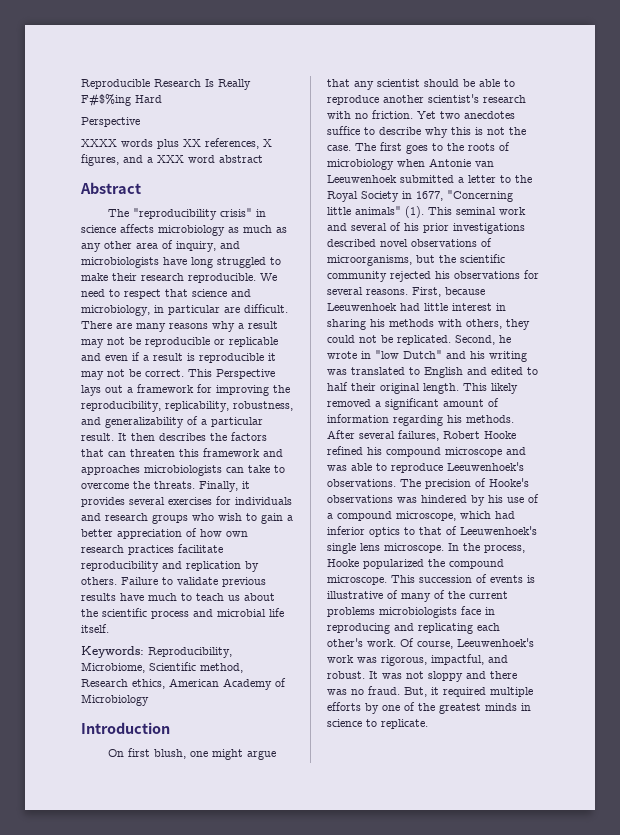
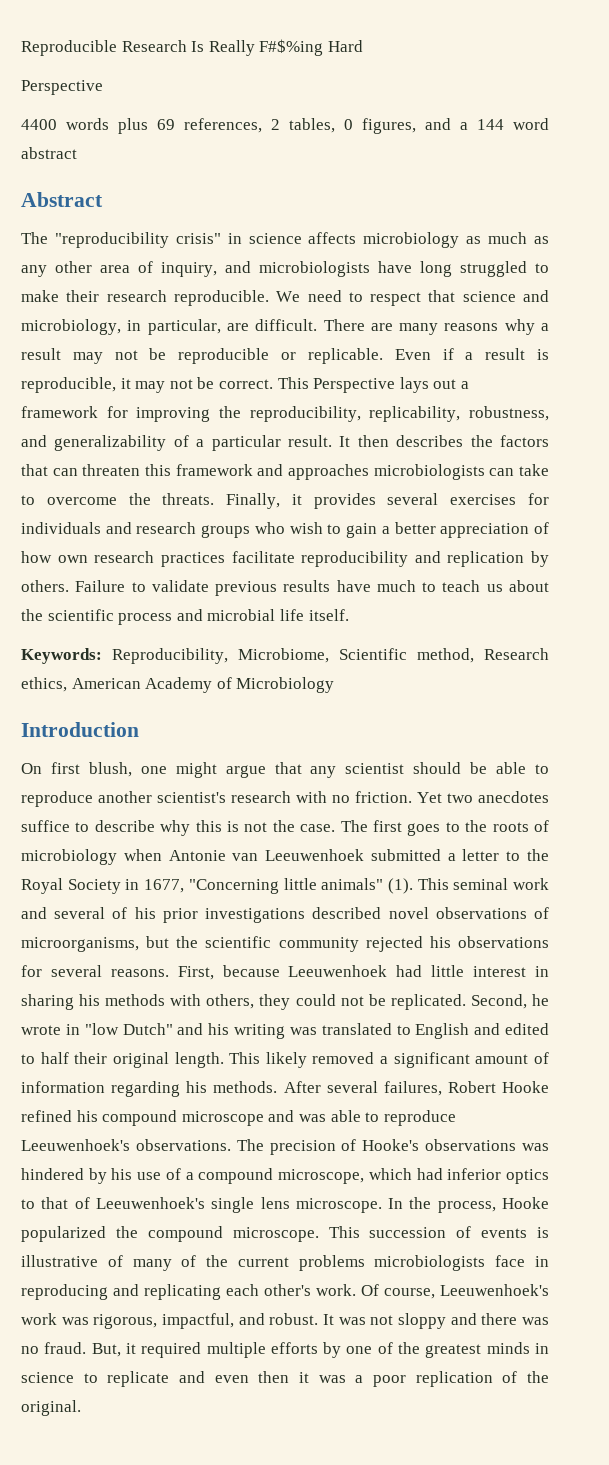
[81,139,117,147] XXXX -> [21,119,57,130] 4400
[183,138,272,149] XX references, X -> [157,118,353,133] 69 references, 2 tables, 0
[157,155,184,163] XXX -> [477,119,504,130] 144
[168,305,220,315] particular -> [147,319,221,335] particular,
[229,337,278,347] [81,353,128,361] replicable and even -> [307,348,431,364] replicable. Even
[199,353,264,363] reproducible -> [21,377,116,393] reproducible,
[381,719,428,729] replicate. -> [107,1371,549,1387] [21,1400,81,1416] replicate and even then it was a poor replication of the original.

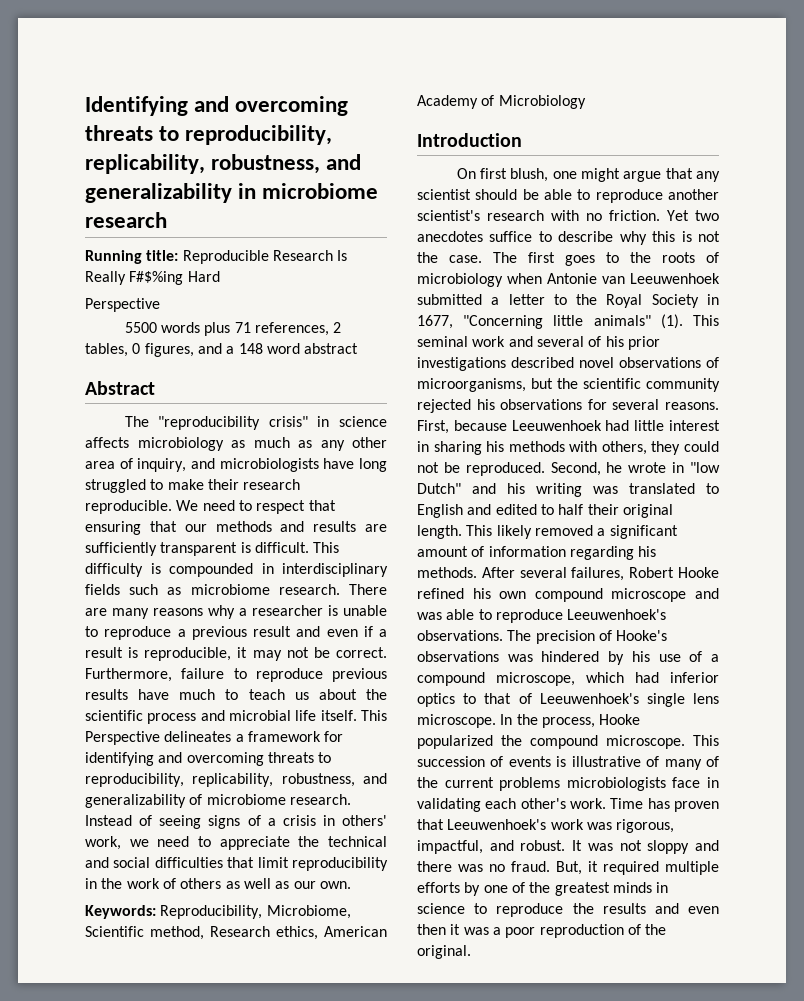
(21, 48) none -> [85,96,349,116] [85,125,333,145] [85,154,362,174] [85,183,379,203] [85,212,167,228] [85,250,179,264] Identifying and overcoming threats to reproducibility, replicability, robustness, and generalizability in microbiome research // Running title:
[21,119,57,130] 4400 -> [124,322,157,333] 5500
[157,119,175,130] 69 -> [234,322,251,333] 71
[477,119,504,130] 144 -> [238,343,263,354] 148
[462,290,549,302] [21,319,318,335] science and microbiology, in particular, are difficult. -> [85,521,387,535] [85,542,340,556] [85,563,388,577] [85,584,340,595] ensuring that our methods and results are sufficiently transparent is difficult. This difficulty is compounded in interdisciplinary fields such as microbiome research.
[21,348,431,364] result may not be reproducible or replicable. Even -> [252,605,387,616] [85,626,358,640] researcher is unable to reproduce a previous result and even
[277,377,469,393] [21,406,549,422] [21,435,549,451] [21,464,549,480] [21,493,549,509] [21,522,550,538] [21,551,549,567] [21,580,209,592] This Perspective lays out a framework for improving the reproducibility, replicability, robustness, and generalizability of a particular result. It then describes the factors that can threaten this framework and approaches microbiologists can take to overcome the threats. Finally, it provides several exercises for individuals and research groups who wish to gain a better appreciation of how own research practices facilitate reproducibility and replication by others. Failure to validate -> [85,668,323,682] Furthermore, failure to reproduce
(349, 615) none -> [361,710,387,721] [85,731,344,745] [85,752,332,766] [85,773,387,787] [85,794,351,808] [85,815,387,829] [85,836,387,850] [85,857,388,871] [85,878,351,889] This Perspective delineates a framework for identifying and overcoming threats to reproducibility, replicability, robustness, and generalizability of microbiome research. Instead of seeing signs of a crisis in others' work, we need to appreciate the technical and social difficulties that limit reproducibility in the work of others as well as our own.
[390,994,466,1010] replicated. -> [465,462,545,476] reproduced.
(98, 1116) none -> [499,591,527,599] own
[21,1284,435,1300] reproducing and replicating each other's work. Of course, -> [417,798,719,812] [417,819,444,830] validating each other's work. Time has proven that
[107,1371,170,1387] replicate -> [496,903,646,917] reproduce the results
[415,1371,493,1387] replication -> [539,924,624,938] reproduction

